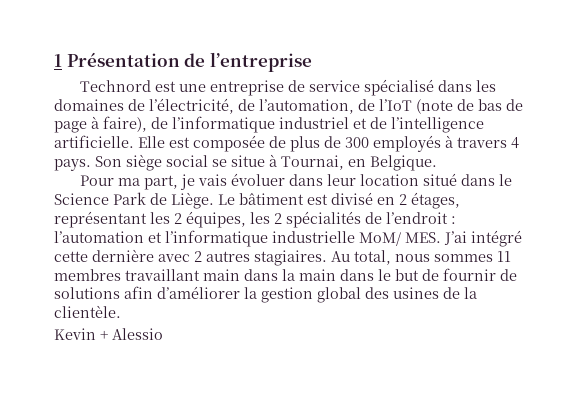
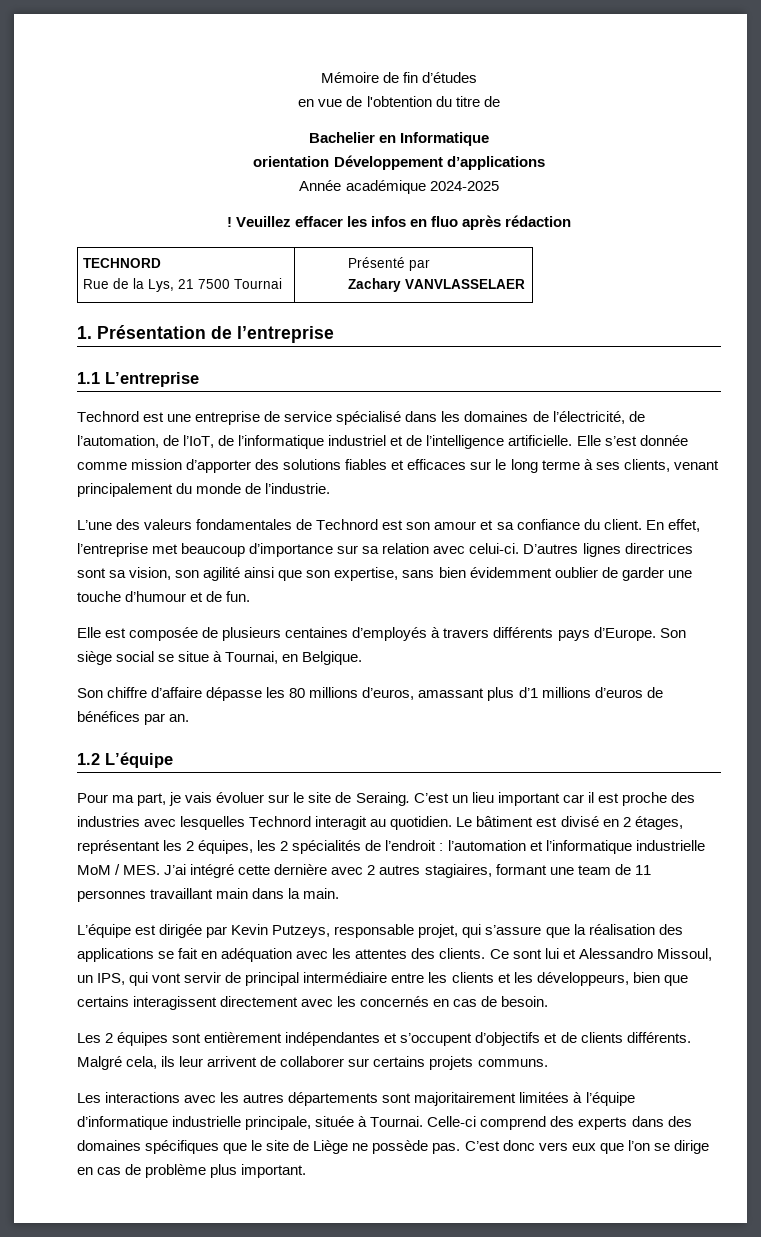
[54,54,62,67] 1 -> [320,72,478,83] [298,96,500,107] [308,132,490,146] [253,155,545,170] [299,180,499,194] [226,215,572,230] [83,258,162,268] [83,278,283,292] [347,257,430,271] [347,278,525,292] [77,326,92,339] Mémoire de fin d’études // en vue de l'obtention du titre de // Bachelier en Informatique // orientation Développement d’applications // Année académique 2024-2025 // ! Veuillez effacer les infos en fluo après rédaction // TECHNORD // Rue de la Lys, 21 7500 Tournai | Présenté par // Zachary VANVLASSELAER // 1.
(312, 62) none -> [77,372,199,387] // 1.1 L’entreprise
[379,99,523,114] [54,116,147,133] l’IoT (note de bas de page à faire), -> [183,435,215,448] l’IoT,
[169,135,519,152] [54,159,91,171] est composée de plus de 300 employés à travers 4 pays. -> [604,435,688,446] [77,459,719,473] [77,483,331,497] [77,519,700,532] [77,543,693,557] [77,567,692,581] [77,591,251,602] [77,627,656,641] s’est donnée comme mission d’apporter des solutions fiables et efficaces sur le long terme à ses clients, venant principalement du monde de l’industrie. // L’une des valeurs fondamentales de Technord est son amour et sa confiance du client. En effet, l’entreprise met beaucoup d’importance sur sa relation avec celui-ci. D’autres lignes directrices sont sa vision, son agilité ainsi que son expertise, sans bien évidemment oublier de garder une touche d’humour et de fun. // Elle est composée de plusieurs centaines d’employés à travers différents pays d’Europe.
(437, 163) none -> [77,687,663,701] [77,711,190,725] [77,752,173,768] // Son chiffre d’affaire dépasse les 80 millions d’euros, amassant plus d’1 millions d’euros de bénéfices par an. // 1.2 L’équipe
[288,173,512,186] [54,192,214,209] dans leur location situé dans le Science Park de Liège. -> [268,792,695,806] [77,816,453,830] sur le site de Seraing. C’est un lieu important car il est proche des industries avec lesquelles Technord interagit au quotidien.
[359,232,401,246] MoM/ -> [77,864,121,875] MoM /
[254,250,511,266] [54,268,517,281] [54,286,477,303] [54,305,121,318] [54,328,163,340] stagiaires. Au total, nous sommes 11 membres travaillant main dans la main dans le but de fournir de solutions afin d’améliorer la gestion global des usines de la clientèle. // Kevin + Alessio -> [424,864,651,878] [77,888,340,902] [77,924,683,938] [77,948,712,962] [77,972,688,986] [77,996,549,1010] [77,1032,691,1046] [77,1056,548,1070] [77,1092,635,1106] [77,1116,692,1130] [77,1140,709,1154] [77,1164,307,1178] stagiaires, formant une team de 11 personnes travaillant main dans la main. // L’équipe est dirigée par Kevin Putzeys, responsable projet, qui s’assure que la réalisation des applications se fait en adéquation avec les attentes des clients. Ce sont lui et Alessandro Missoul, un IPS, qui vont servir de principal intermédiaire entre les clients et les développeurs, bien que certains interagissent directement avec les concernés en cas de besoin. // Les 2 équipes sont entièrement indépendantes et s’occupent d’objectifs et de clients différents. Malgré cela, ils leur arrivent de collaborer sur certains projets communs. // Les interactions avec les autres départements sont majoritairement limitées à l’équipe d’informatique industrielle principale, située à Tournai. Celle-ci comprend des experts dans des domaines spécifiques que le site de Liège ne possède pas. C’est donc vers eux que l’on se dirige en cas de problème plus important.

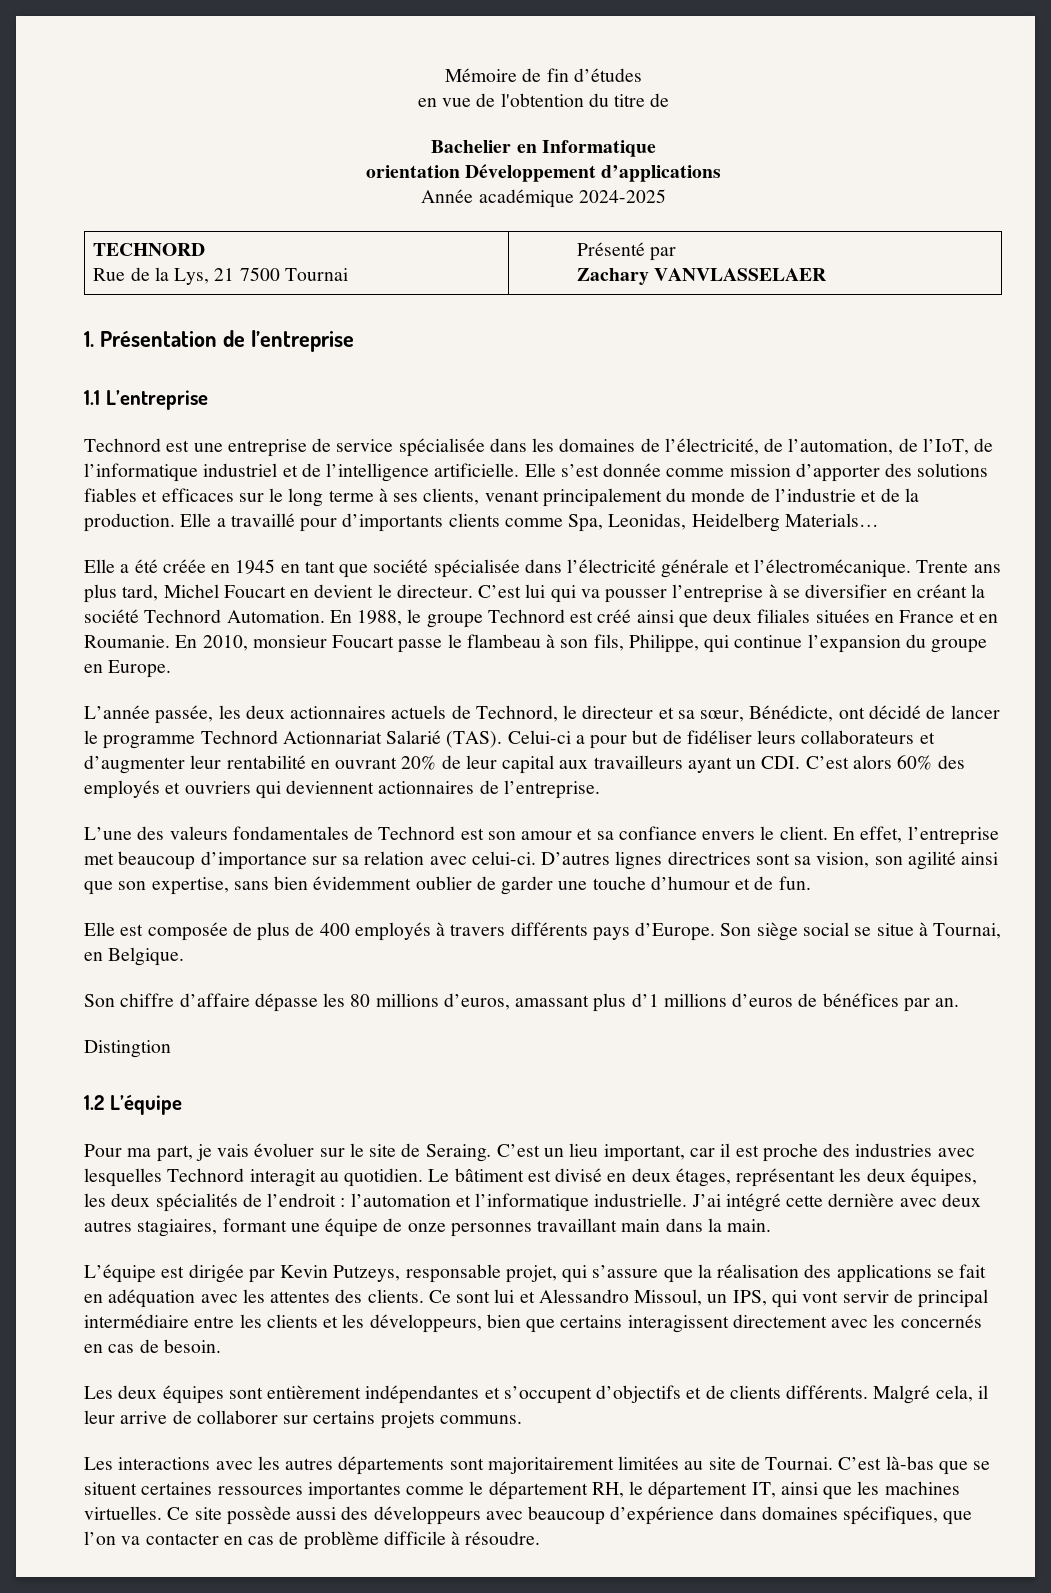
[226,215,572,230] // ! Veuillez effacer les infos en fluo après rédaction -> (666, 196) none
[336,411,402,425] spécialisé -> [398,438,485,457] spécialisée
[265,483,331,494] l’industrie. -> [774,488,919,502] [84,513,879,532] [84,559,1001,578] [84,584,986,603] [84,609,998,628] [84,634,988,653] [84,660,172,678] [84,705,1000,724] [84,730,935,749] [84,755,965,774] [84,780,600,799] l’industrie et de la production. Elle a travaillé pour d’importants clients comme Spa, Leonidas, Heidelberg Materials… // Elle a été créée en 1945 en tant que société spécialisée dans l’électricité générale et l’électromécanique. Trente ans plus tard, Michel Foucart en devient le directeur. C’est lui qui va pousser l’entreprise à se diversifier en créant la société Technord Automation. En 1988, le groupe Technord est créé ainsi que deux filiales situées en France et en Roumanie. En 2010, monsieur Foucart passe le flambeau à son fils, Philippe, qui continue l’expansion du groupe en Europe. // L’année passée, les deux actionnaires actuels de Technord, le directeur et sa sœur, Bénédicte, ont décidé de lancer le programme Technord Actionnariat Salarié (TAS). Celui-ci a pour but de fidéliser leurs collaborateurs et d’augmenter leur rentabilité en ouvrant 20% de leur capital aux travailleurs ayant un CDI. C’est alors 60% des employés et ouvriers qui deviennent actionnaires de l’entreprise.
[583,519,600,530] du -> [702,826,775,840] envers le
[222,627,428,641] plusieurs centaines d’employés -> [257,922,431,941] plus de 400 employés
(190, 718) none -> [84,1040,171,1058] // Distingtion
[497,792,560,806] important -> [603,1144,685,1162] important,
[622,817,631,827] 2 -> [631,1168,671,1182] deux
[186,841,195,851] 2 -> [866,1168,906,1182] deux
[280,841,289,851] 2 -> [111,1193,151,1207] deux
[635,840,705,851] [77,864,161,875] industrielle MoM / MES. -> [594,1193,688,1207] industrielle.
[367,865,376,875] 2 -> [941,1193,981,1207] deux
[577,864,651,875] team de 11 -> [325,1218,446,1237] équipe de onze
[105,1033,114,1043] 2 -> [118,1385,158,1399] deux
[161,1056,258,1067] ils leur arrivent -> [977,1385,988,1399] [84,1410,168,1424] il leur arrive
[573,1092,635,1106] [77,1116,692,1130] [77,1140,709,1154] à l’équipe d’informatique industrielle principale, située à Tournai. Celle-ci comprend des experts dans des domaines spécifiques que le site de Liège ne possède pas. C’est donc vers eux que l’on se dirige -> [684,1456,991,1475] [84,1481,960,1500] [84,1506,973,1525] [84,1531,219,1545] au site de Tournai. C’est là-bas que se situent certaines ressources importantes comme le département RH, le département IT, ainsi que les machines virtuelles. Ce site possède aussi des développeurs avec beaucoup d’expérience dans domaines spécifiques, que l’on va contacter
[210,1164,307,1178] plus important. -> [383,1531,541,1545] difficile à résoudre.

